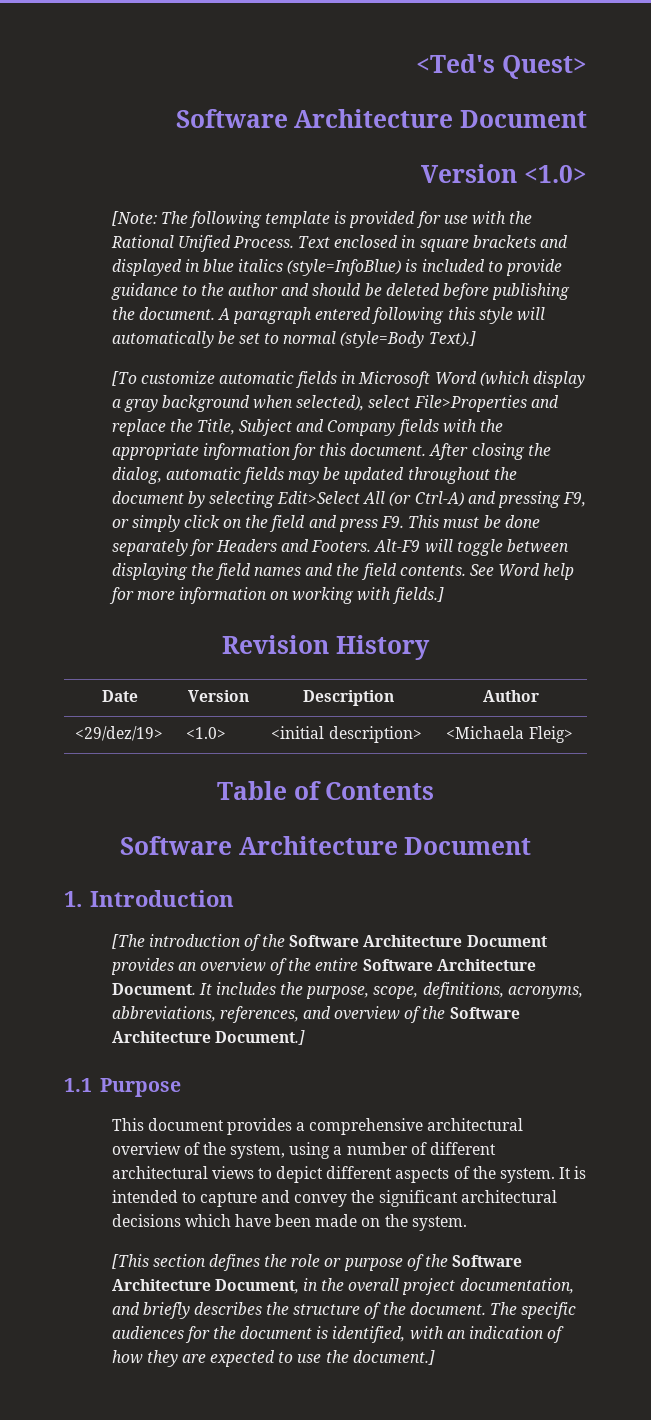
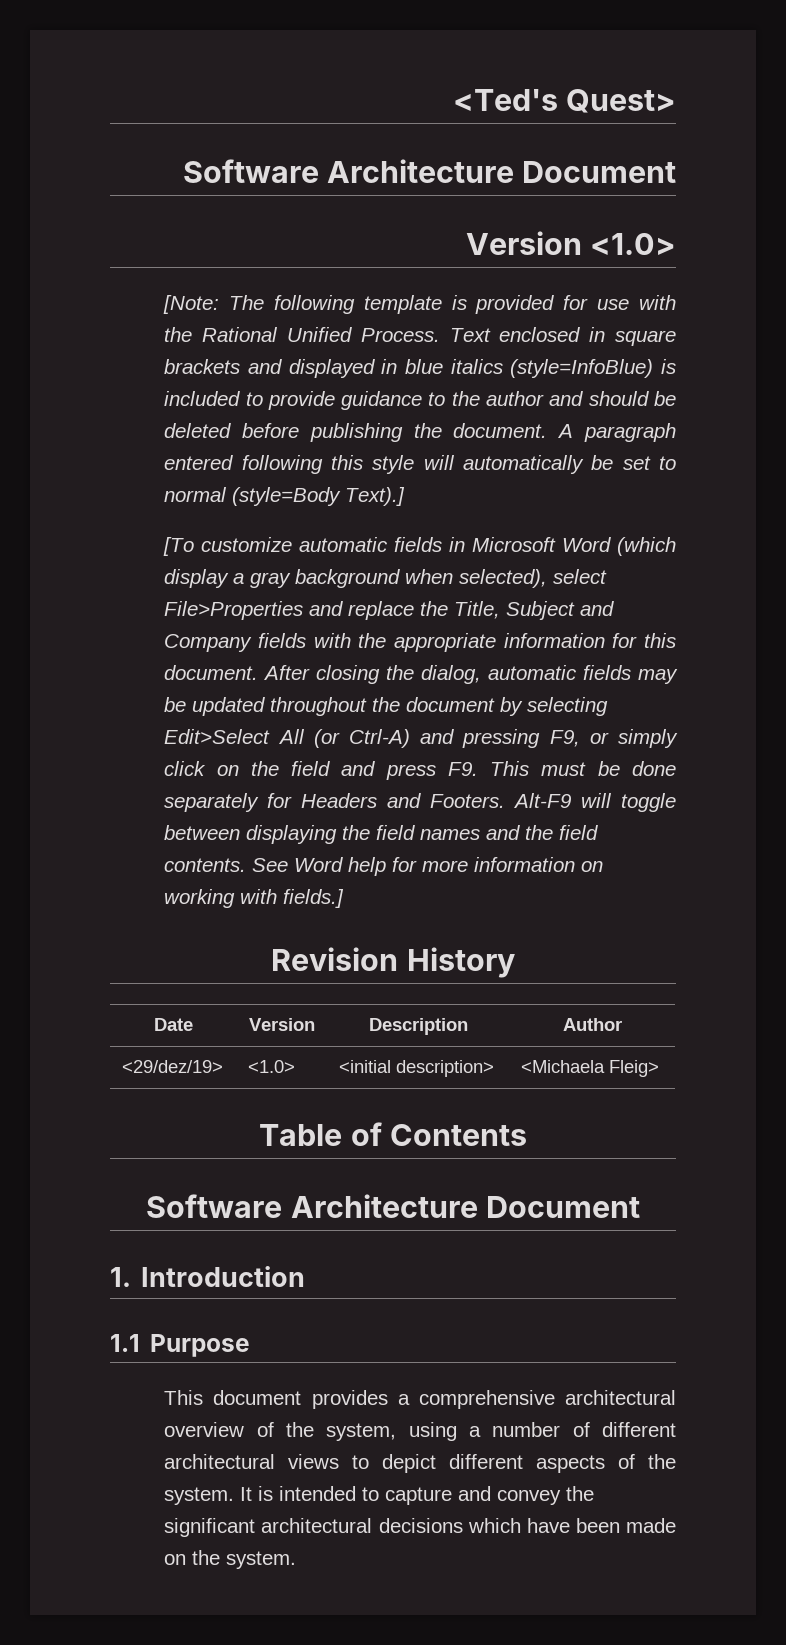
[111,934,547,951] [110,958,536,975] [111,982,583,999] [111,1006,520,1023] [111,1030,305,1045] // [The introduction of the Software Architecture Document provides an overview of the entire Software Architecture Document. It includes the purpose, scope, definitions, acronyms, abbreviations, references, and overview of the Software Architecture Document.] -> (306, 1276) none
[111,1254,523,1271] [111,1278,574,1295] [111,1302,577,1319] [111,1326,565,1343] [111,1350,435,1367] // [This section defines the role or purpose of the Software Architecture Document, in the overall project documentation, and briefly describes the structure of the document. The specific audiences for the document is identified, with an indication of how they are expected to use the document.] -> (297, 1560) none

